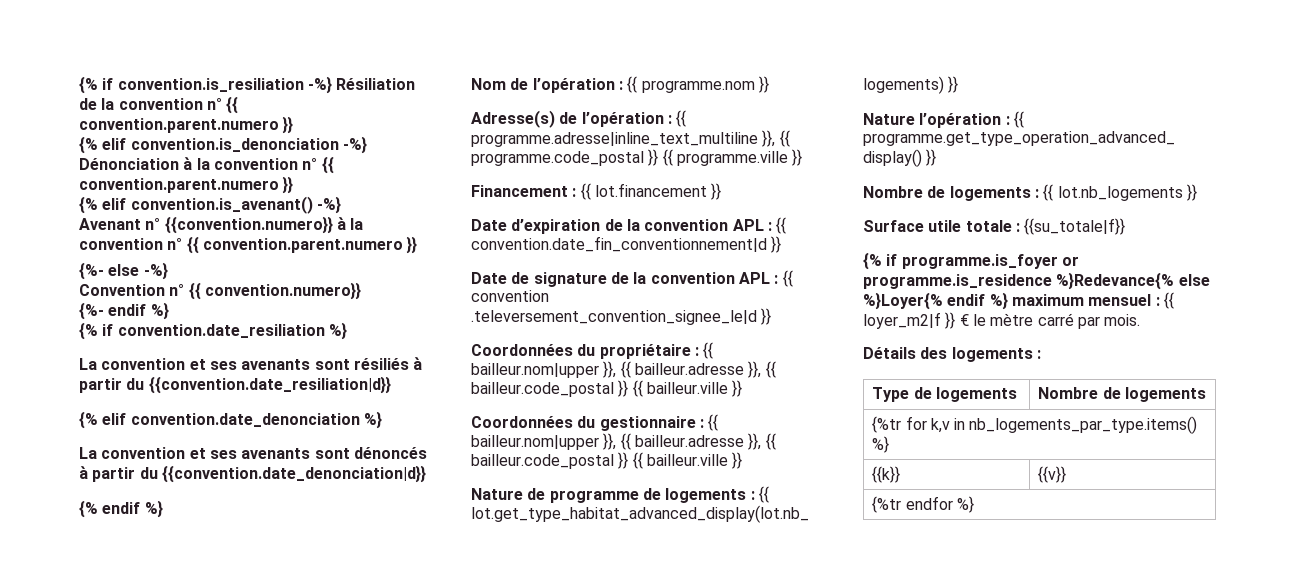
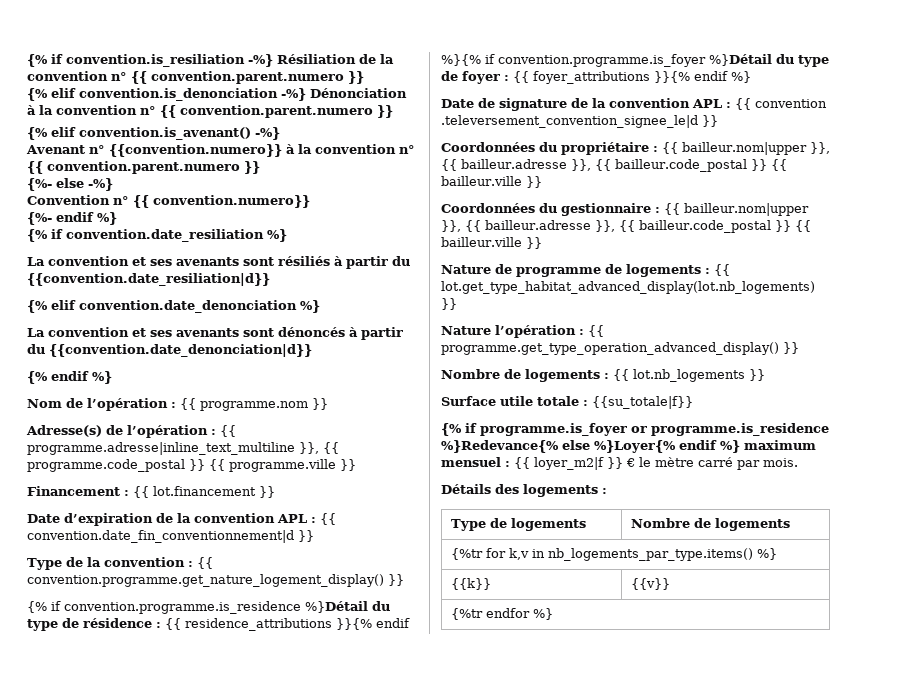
(782, 244) none -> [27,557,213,570] [27,574,404,587] [27,601,390,614] [27,618,410,631] [441,54,829,67] [441,71,751,84] // Type de la convention : {{ convention.programme.get_nature_logement_display() }} // {% if convention.programme.is_residence %}Détail du type de résidence : {{ residence_attributions }}{% endif %}{% if convention.programme.is_foyer %}Détail du type de foyer : {{ foyer_attributions }}{% endif %}

